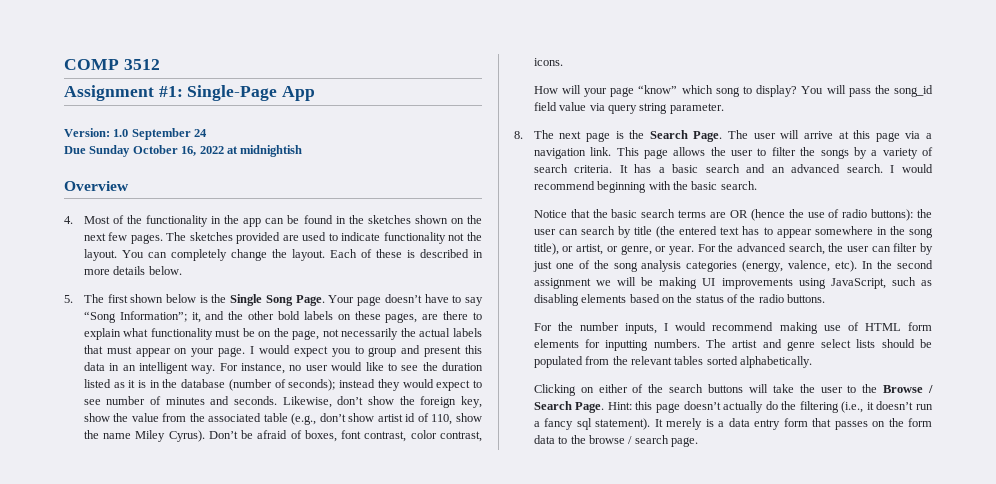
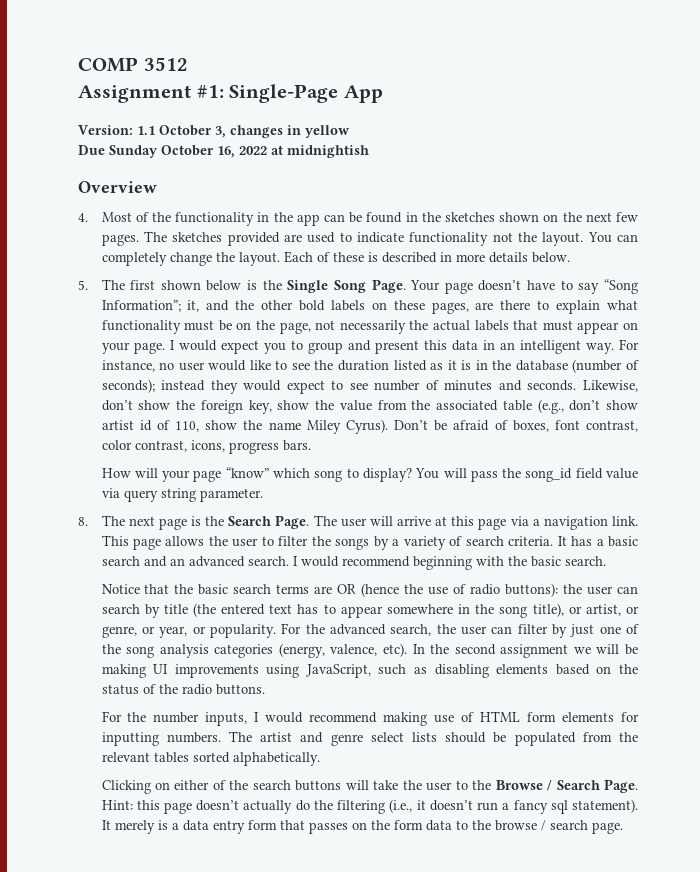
[113,128,208,140] 1.0 September 24 -> [137,125,350,138] 1.1 October 3, changes in yellow
[533,58,563,66] icons. -> [190,440,311,454] icons, progress bars.
[668,246,694,255] year. -> [159,624,276,638] year, or popularity.

